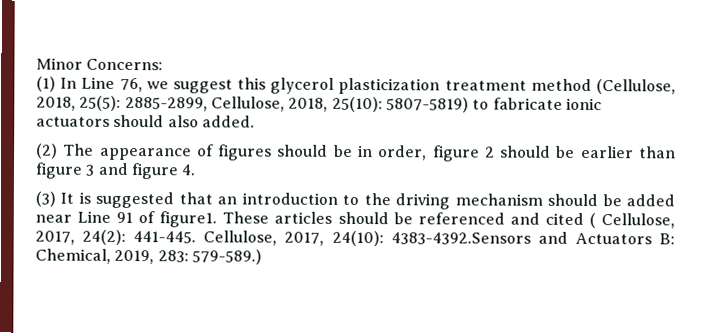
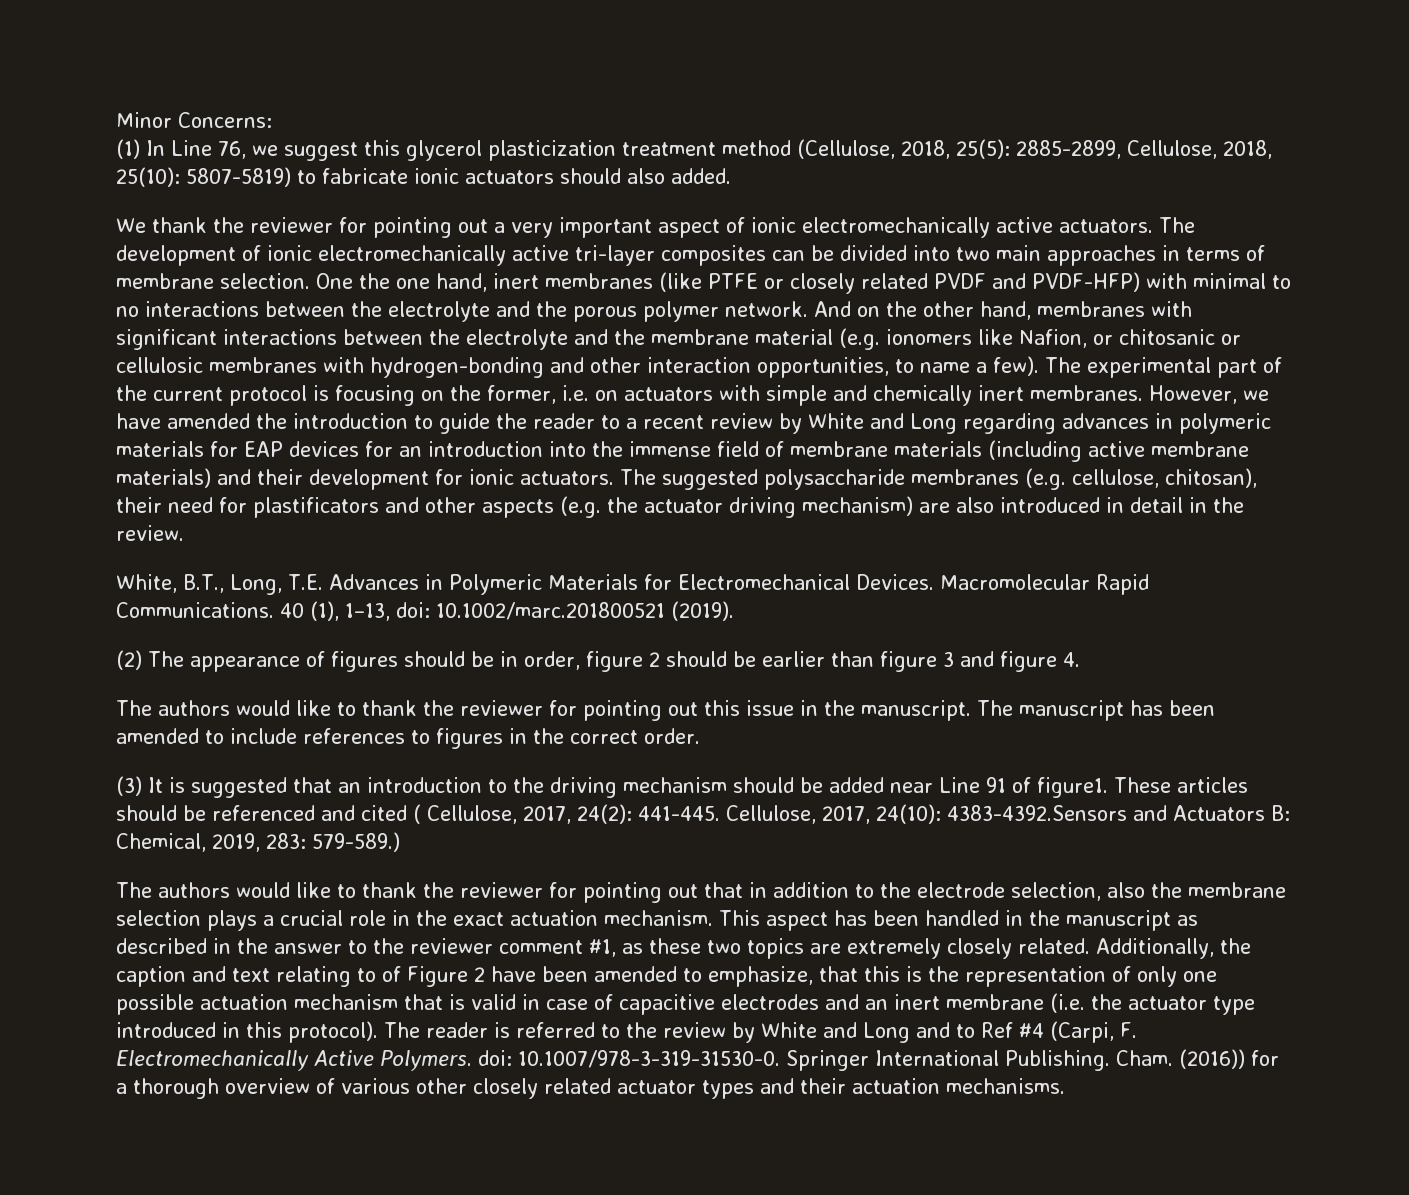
(255, 121) none -> [116,217,1195,238] [116,245,1265,266] [116,272,1291,294] [116,301,1192,322] [116,328,1241,350] [116,356,1282,378] [116,385,1269,406] [116,413,1271,434] [116,440,1249,462] [116,468,1257,490] [116,496,1244,518] [116,525,184,541] [116,574,1149,595] [116,601,734,621] // We thank the reviewer for pointing out a very important aspect of ionic electromechanically active actuators. The development of ionic electromechanically active tri-layer composites can be divided into two main approaches in terms of membrane selection. One the one hand, inert membranes (like PTFE or closely related PVDF and PVDF-HFP) with minimal to no interactions between the electrolyte and the porous polymer network. And on the other hand, membranes with significant interactions between the electrolyte and the membrane material (e.g. ionomers like Nafion, or chitosanic or cellulosic membranes with hydrogen-bonding and other interaction opportunities, to name a few). The experimental part of the current protocol is focusing on the former, i.e. on actuators with simple and chemically inert membranes. However, we have amended the introduction to guide the reader to a recent review by White and Long regarding advances in polymeric materials for EAP devices for an introduction into the immense field of membrane materials (including active membrane materials) and their development for ionic actuators. The suggested polysaccharide membranes (e.g. cellulose, chitosan), their need for plastificators and other aspects (e.g. the actuator driving mechanism) are also introduced in detail in the review. // White, B.T., Long, T.E. Advances in Polymeric Materials for Electromechanical Devices. Macromolecular Rapid Communications. 40 (1), 1–13, doi: 10.1002/marc.201800521 (2019).
(197, 170) none -> [116,700,1215,721] [116,728,700,749] // The authors would like to thank the reviewer for pointing out this issue in the manuscript. The manuscript has been amended to include references to figures in the correct order.
(262, 257) none -> [116,882,1286,903] [116,910,1198,931] [116,938,1251,959] [116,966,1217,987] [116,993,1255,1015] [116,1021,1137,1043] [116,1049,1279,1071] [116,1078,1065,1099] // The authors would like to thank the reviewer for pointing out that in addition to the electrode selection, also the membrane selection plays a crucial role in the exact actuation mechanism. This aspect has been handled in the manuscript as described in the answer to the reviewer comment #1, as these two topics are extremely closely related. Additionally, the caption and text relating to of Figure 2 have been amended to emphasize, that this is the representation of only one possible actuation mechanism that is valid in case of capacitive electrodes and an inert membrane (i.e. the actuator type introduced in this protocol). The reader is referred to the review by White and Long and to Ref #4 (Carpi, F. Electromechanically Active Polymers. doi: 10.1007/978-3-319-31530-0. Springer International Publishing. Cham. (2016)) for a thorough overview of various other closely related actuator types and their actuation mechanisms.

